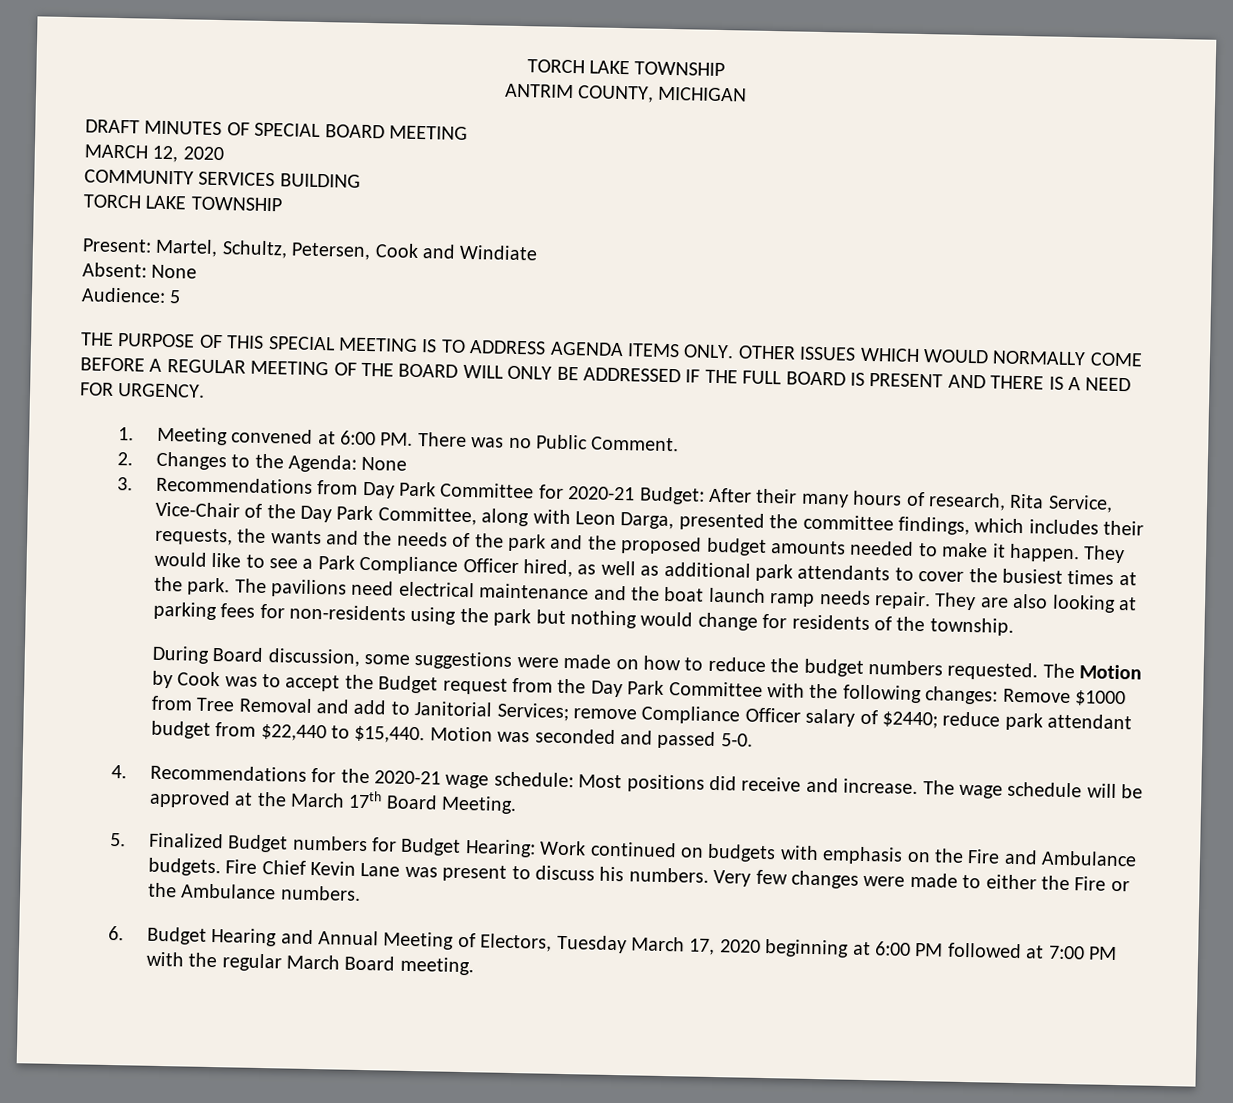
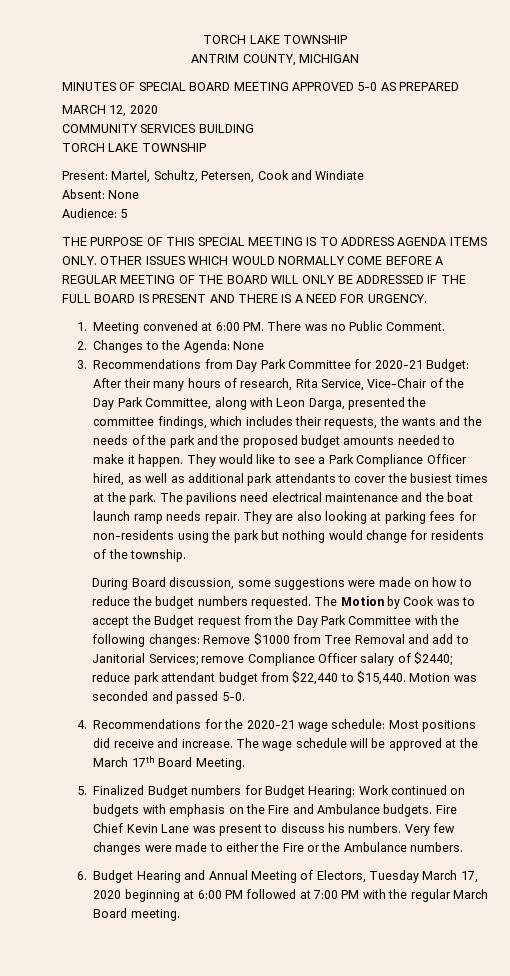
[85,119,140,134] DRAFT -> (359, 58) none
(468, 132) none -> [291,82,459,91] APPROVED 5-0 AS PREPARED

